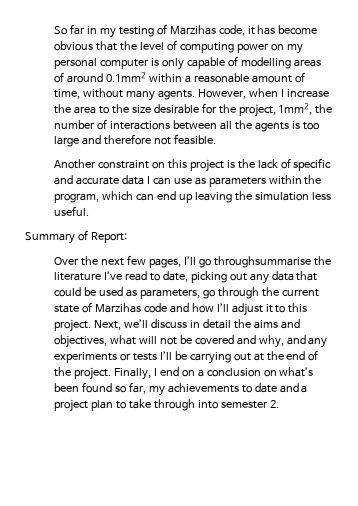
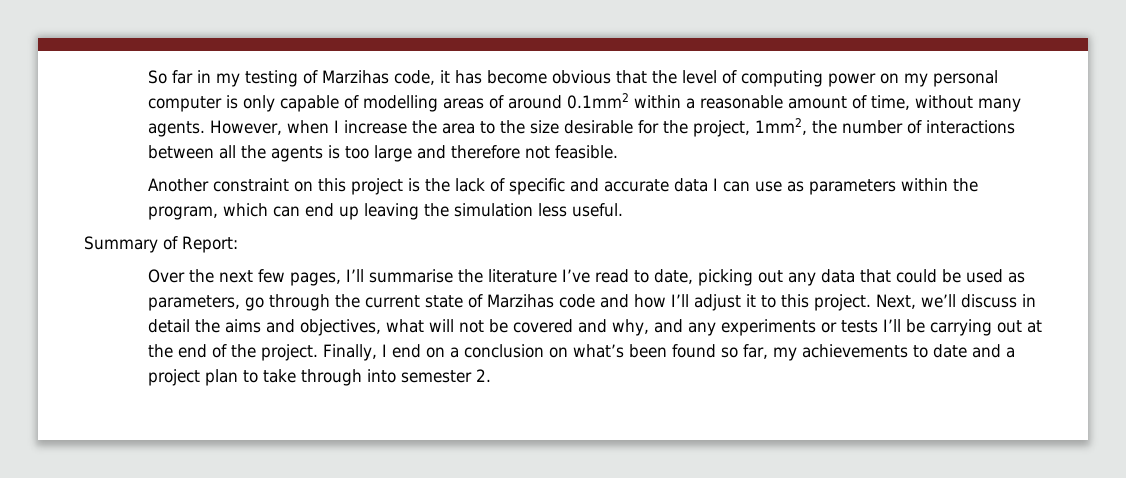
[198,256,311,268] go throughsummarise -> [368,269,453,283] summarise

